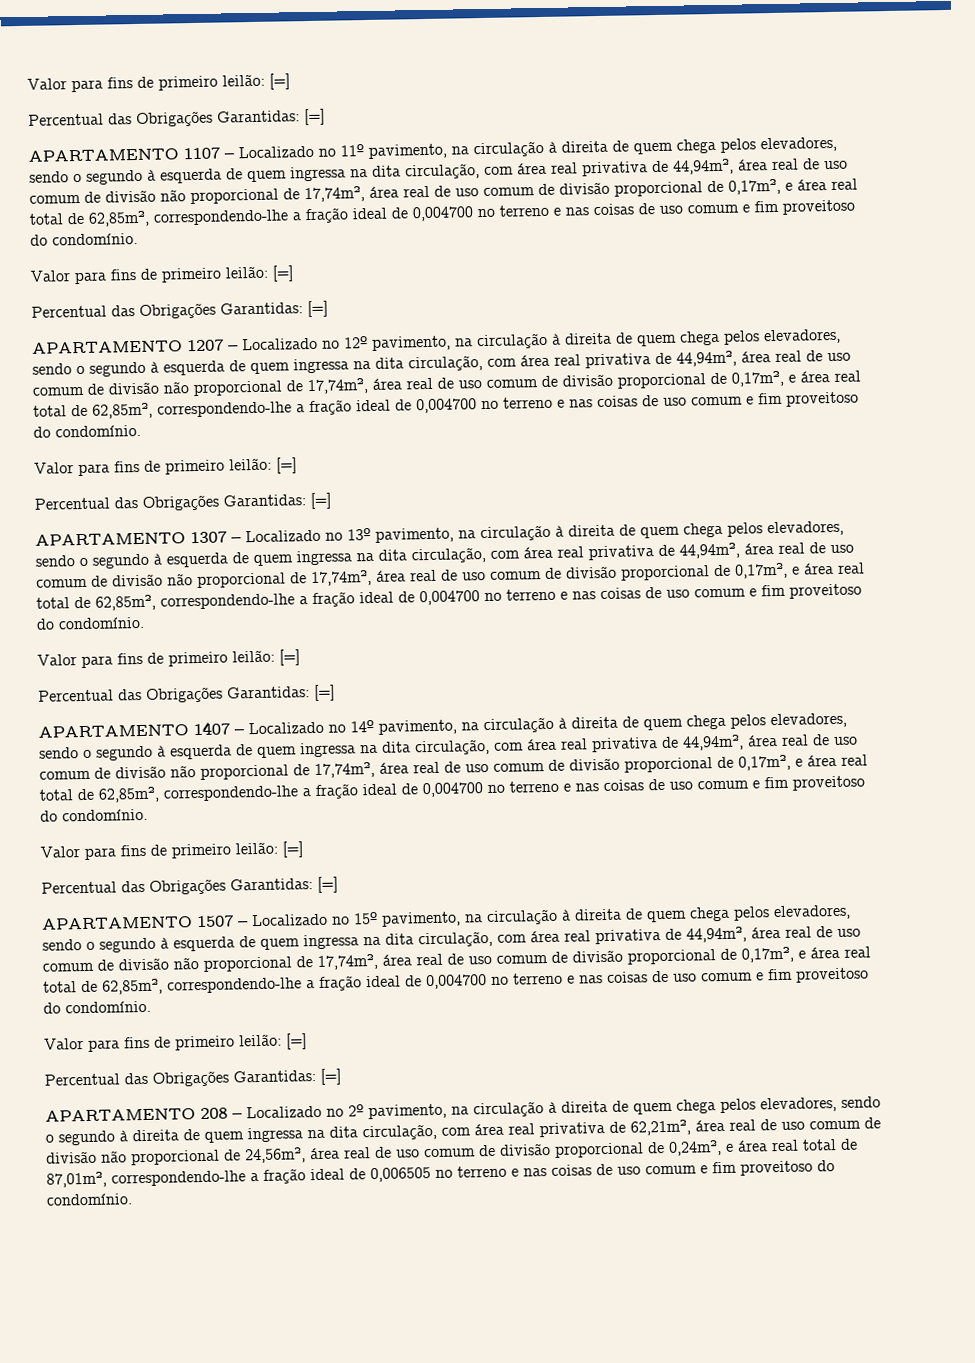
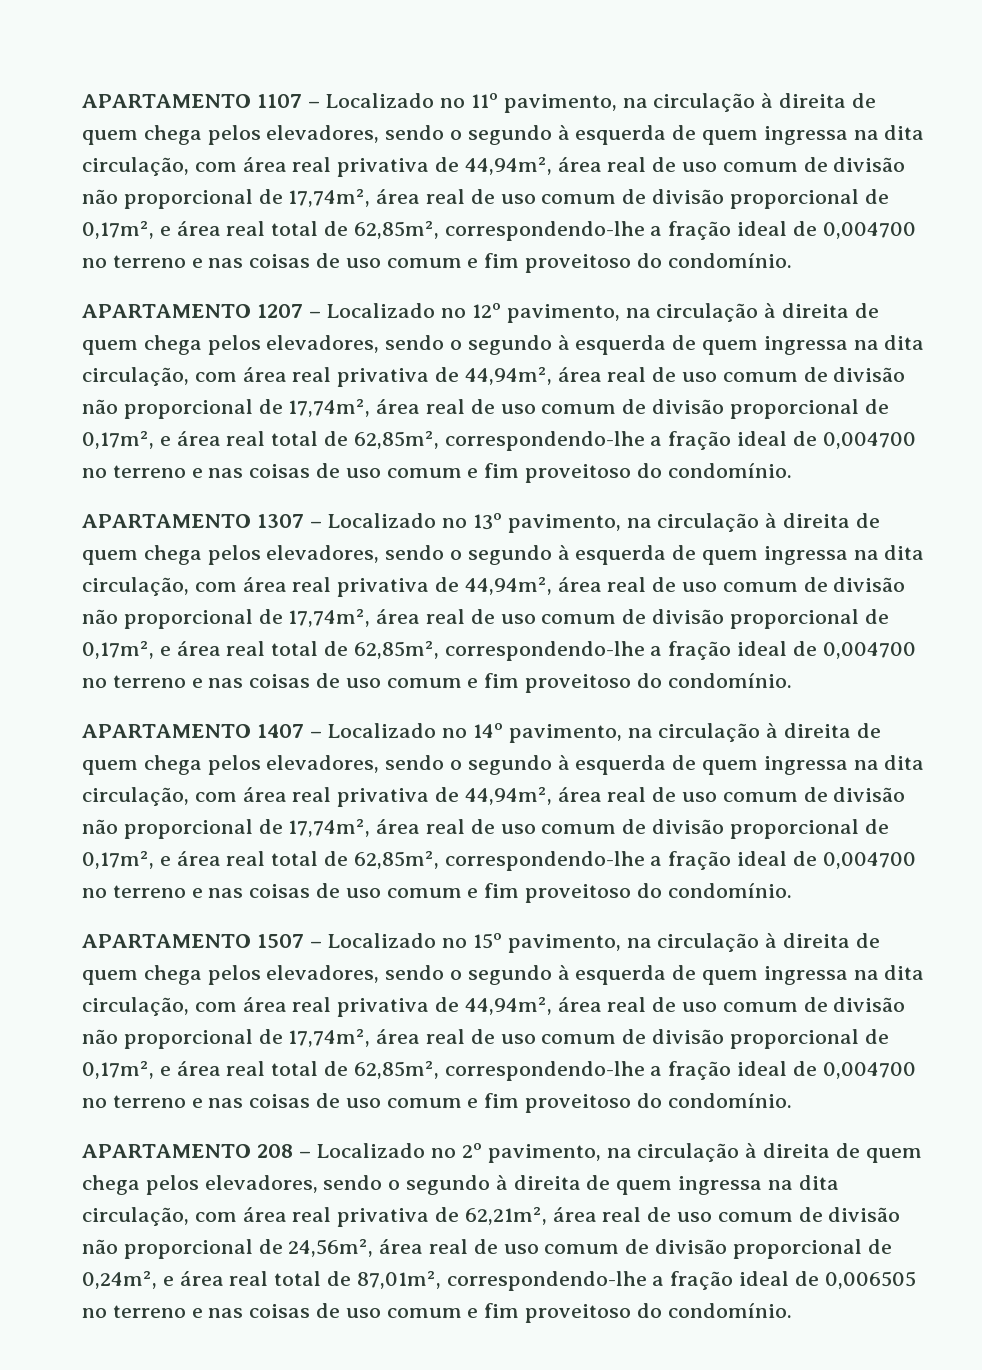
[27,73,290,93] [28,108,325,127] Valor para fins de primeiro leilão: [=] // Percentual das Obrigações Garantidas: [=] // -> (82, 101) none
[30,265,294,285] [31,300,328,319] // Valor para fins de primeiro leilão: [=] // Percentual das Obrigações Garantidas: [=] -> (792, 260) none
[34,457,297,477] [34,492,331,511] // Valor para fins de primeiro leilão: [=] // Percentual das Obrigações Garantidas: [=] -> (792, 470) none
[37,649,300,669] [38,684,335,703] // Valor para fins de primeiro leilão: [=] // Percentual das Obrigações Garantidas: [=] -> (792, 680) none
[40,841,304,860] [41,876,338,895] // Valor para fins de primeiro leilão: [=] // Percentual das Obrigações Garantidas: [=] -> (792, 890) none
[44,1033,307,1052] [44,1068,341,1087] // Valor para fins de primeiro leilão: [=] // Percentual das Obrigações Garantidas: [=] -> (792, 1100) none

